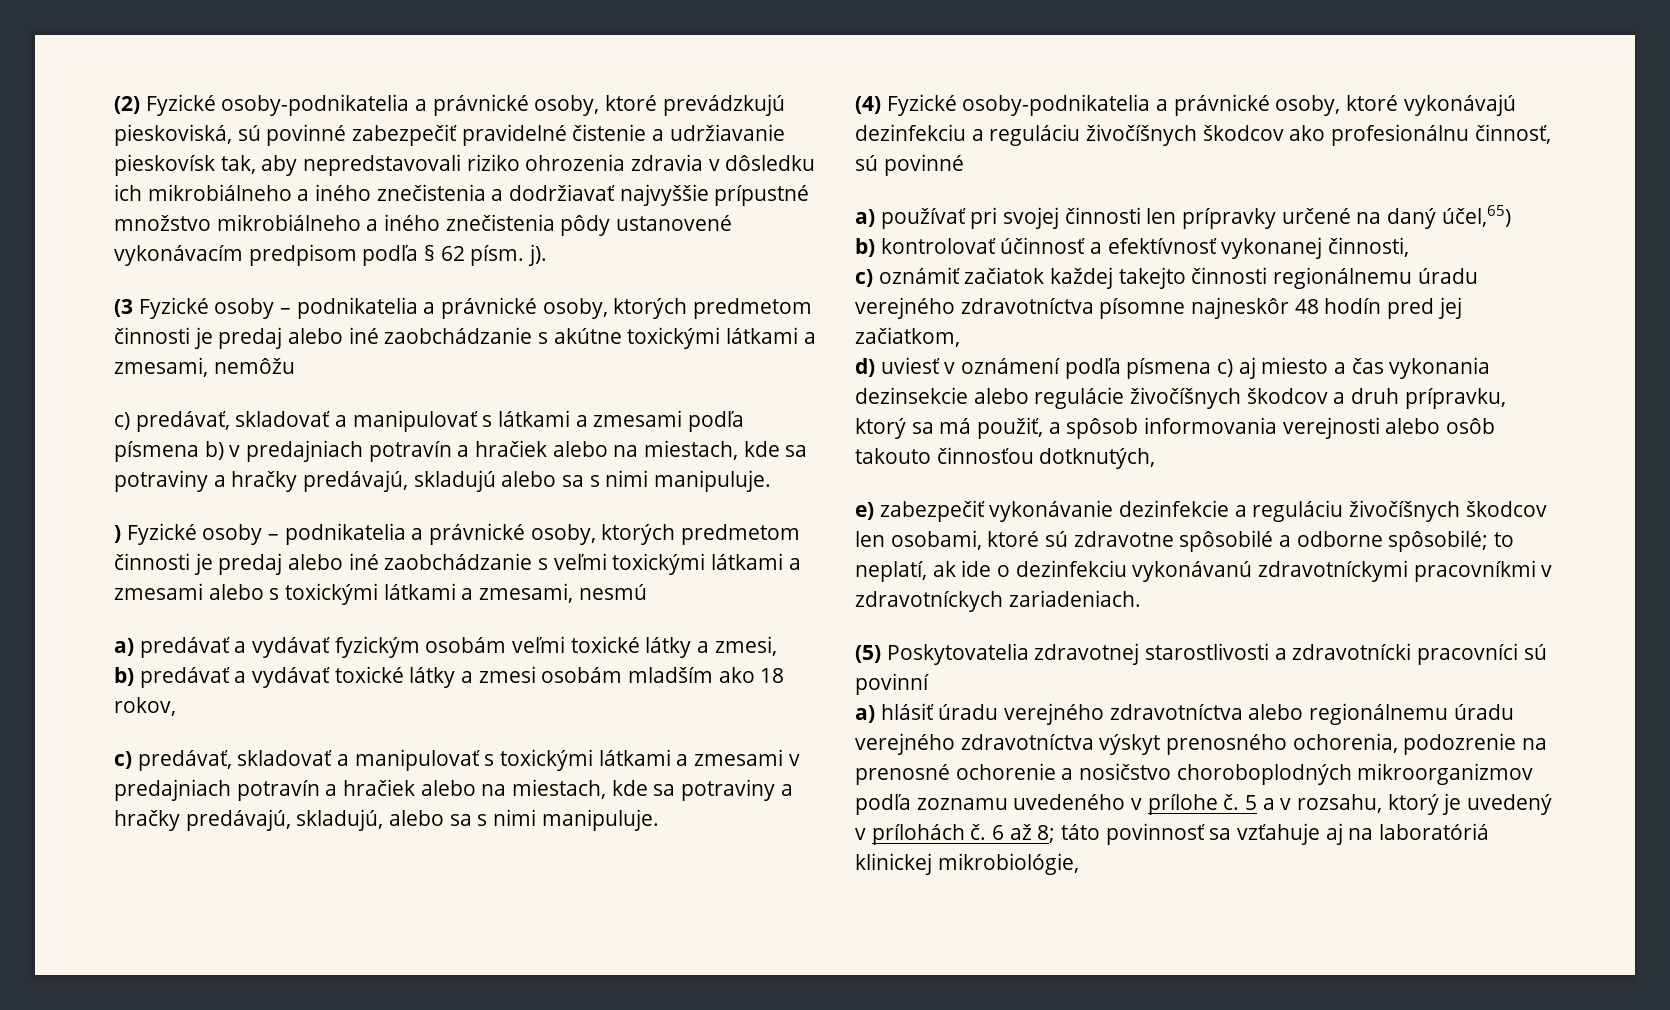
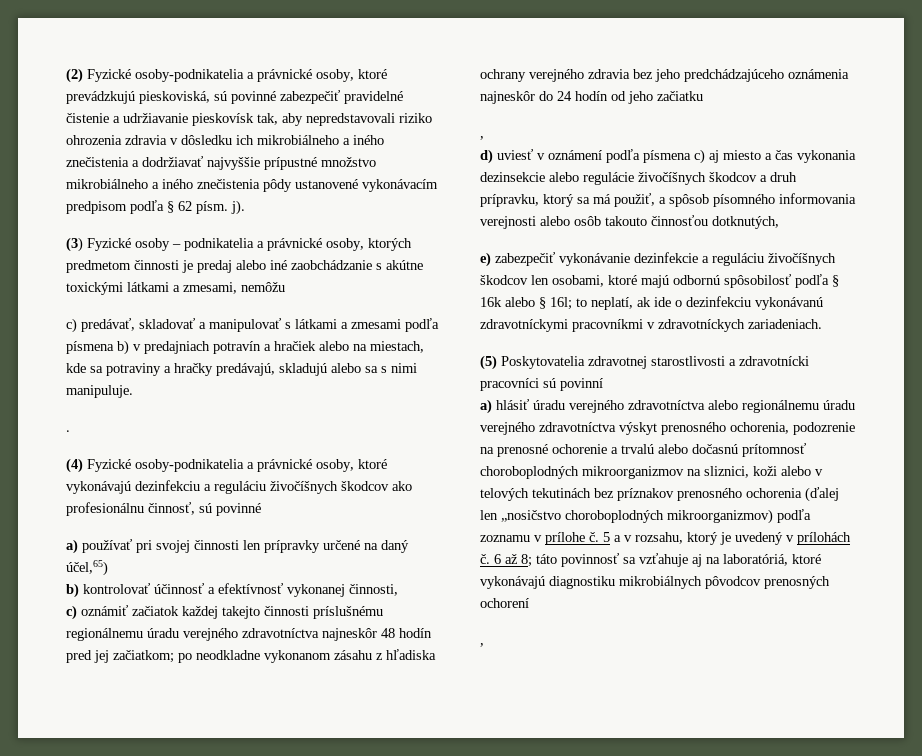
[114,299,133,317] (3 -> [66,237,83,252] (3)
[114,523,801,545] [114,553,801,575] [114,583,647,605] [114,636,777,658] [114,666,785,688] [114,697,176,716] [114,749,800,771] [114,779,793,801] [114,809,659,831] ) Fyzické osoby – podnikatelia a právnické osoby, ktorých predmetom činnosti je predaj alebo iné zaobchádzanie s veľmi toxickými látkami a zmesami alebo s toxickými látkami a zmesami, nesmú // a) predávať a vydávať fyzickým osobám veľmi toxické látky a zmesi, // b) predávať a vydávať toxické látky a zmesi osobám mladším ako 18 rokov, // c) predávať, skladovať a manipulovať s toxickými látkami a zmesami v predajniach potravín a hračiek alebo na miestach, kde sa potraviny a hračky predávajú, skladujú, alebo sa s nimi manipuluje. -> [66,430,70,432] .
[1273,267,1478,289] [855,297,1186,319] regionálnemu úradu verejného zdravotníctva písomne -> [313,606,383,619] [66,628,319,641] príslušnému regionálnemu úradu verejného zdravotníctva
[855,327,960,347] začiatkom, -> [113,649,436,663] [480,69,849,82] [480,91,703,104] [480,136,484,140] začiatkom; po neodkladne vykonanom zásahu z hľadiska ochrany verejného zdravia bez jeho predchádzajúceho oznámenia najneskôr do 24 hodín od jeho začiatku // ,
(1139, 428) none -> [713,194,775,207] písomného
[1045,530,1489,552] sú zdravotne spôsobilé a odborne spôsobilé; -> [641,274,839,288] [480,297,572,310] majú odbornú spôsobilosť podľa § 16k alebo § 16l;
[1079,763,1534,785] nosičstvo choroboplodných mikroorganizmov -> [621,443,806,457] [480,466,823,479] [480,487,839,502] [480,509,773,524] trvalú alebo dočasnú prítomnosť choroboplodných mikroorganizmov na sliznici, koži alebo v telových tekutinách bez príznakov prenosného ochorenia (ďalej len „nosičstvo choroboplodných mikroorganizmov)
[1013,794,1126,810] uvedeného -> (530, 538) none
[1379,823,1490,840] [855,853,1079,875] laboratóriá klinickej mikrobiológie, -> [723,554,821,566] [480,576,830,589] [480,598,529,608] [480,643,484,647] laboratóriá, ktoré vykonávajú diagnostiku mikrobiálnych pôvodcov prenosných ochorení // ,

